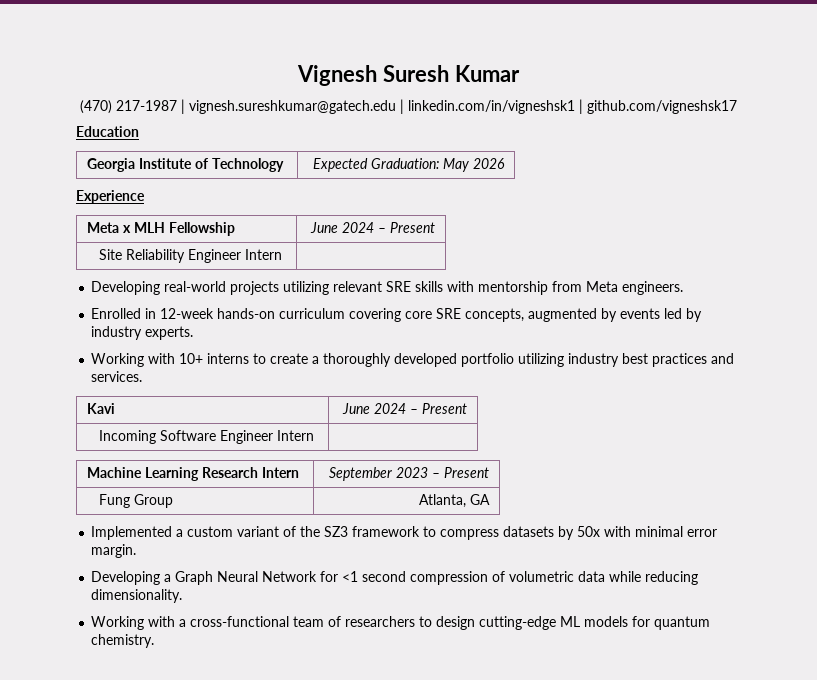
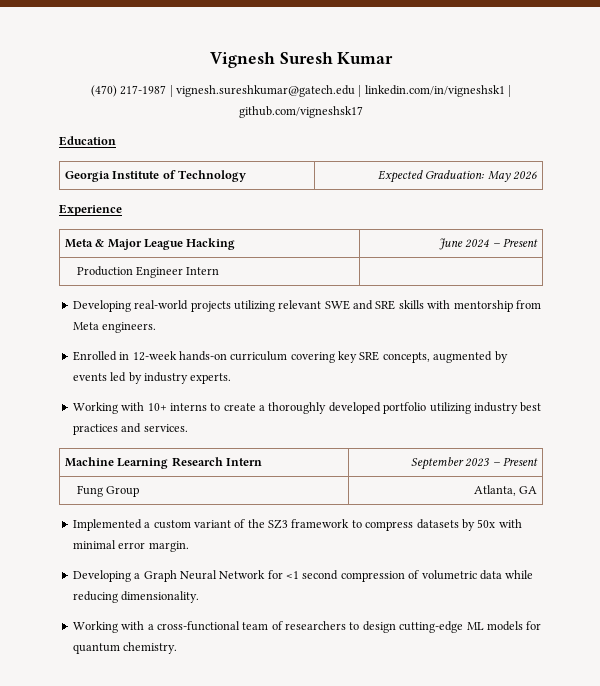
[122,222,235,236] [310,222,436,233] [98,249,185,263] x MLH Fellowship | June 2024 – Present // Site Reliability -> [95,238,236,250] [439,238,539,250] [76,266,133,276] & Major League Hacking | June 2024 – Present // Production
(383, 286) none -> [324,300,373,310] SWE and
[405,311,433,319] core -> [338,351,357,363] key
[86,403,115,414] [342,403,468,414] [98,430,314,444] // Kavi | June 2024 – Present // Incoming Software Engineer Intern | -> (188, 428) none

